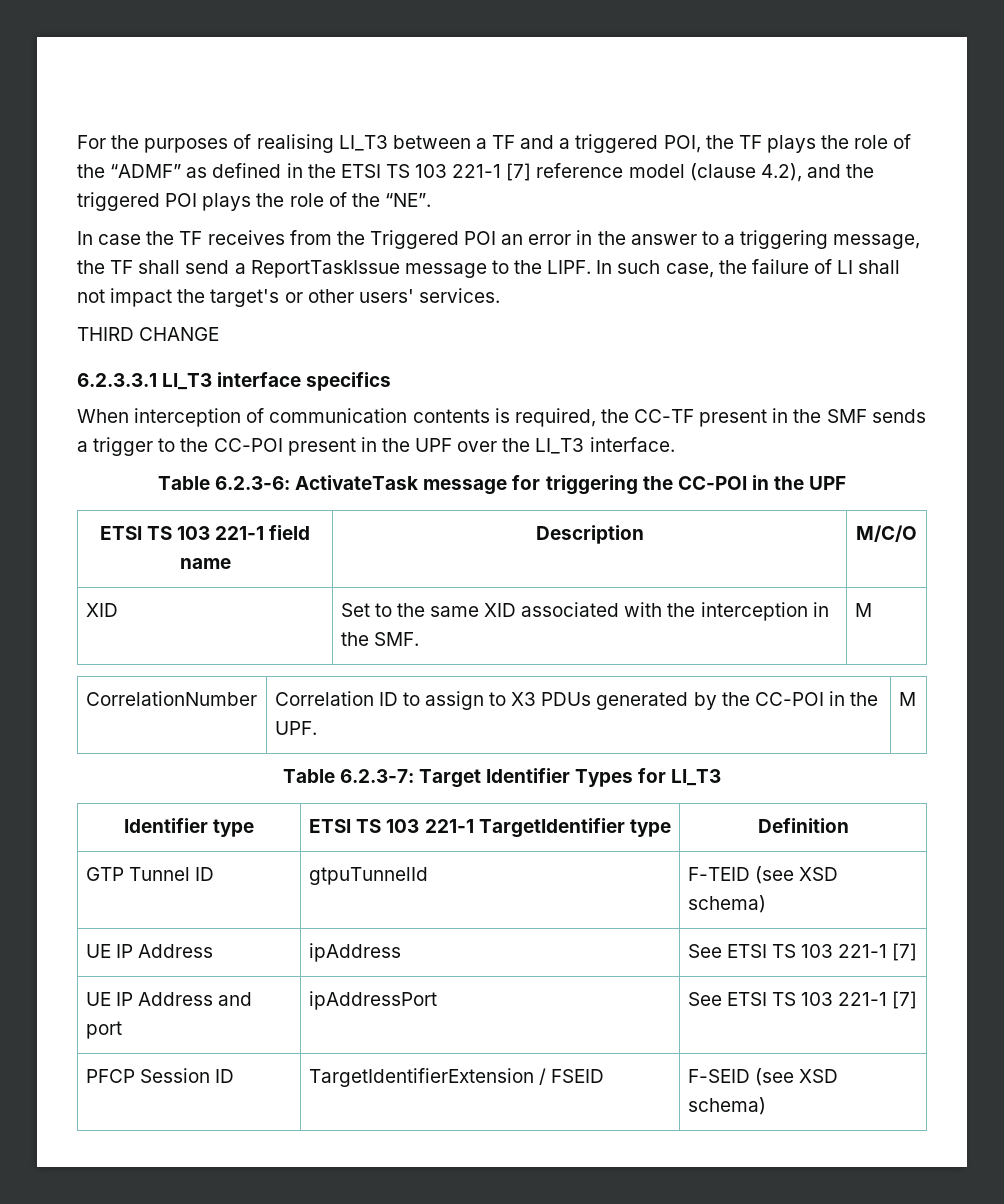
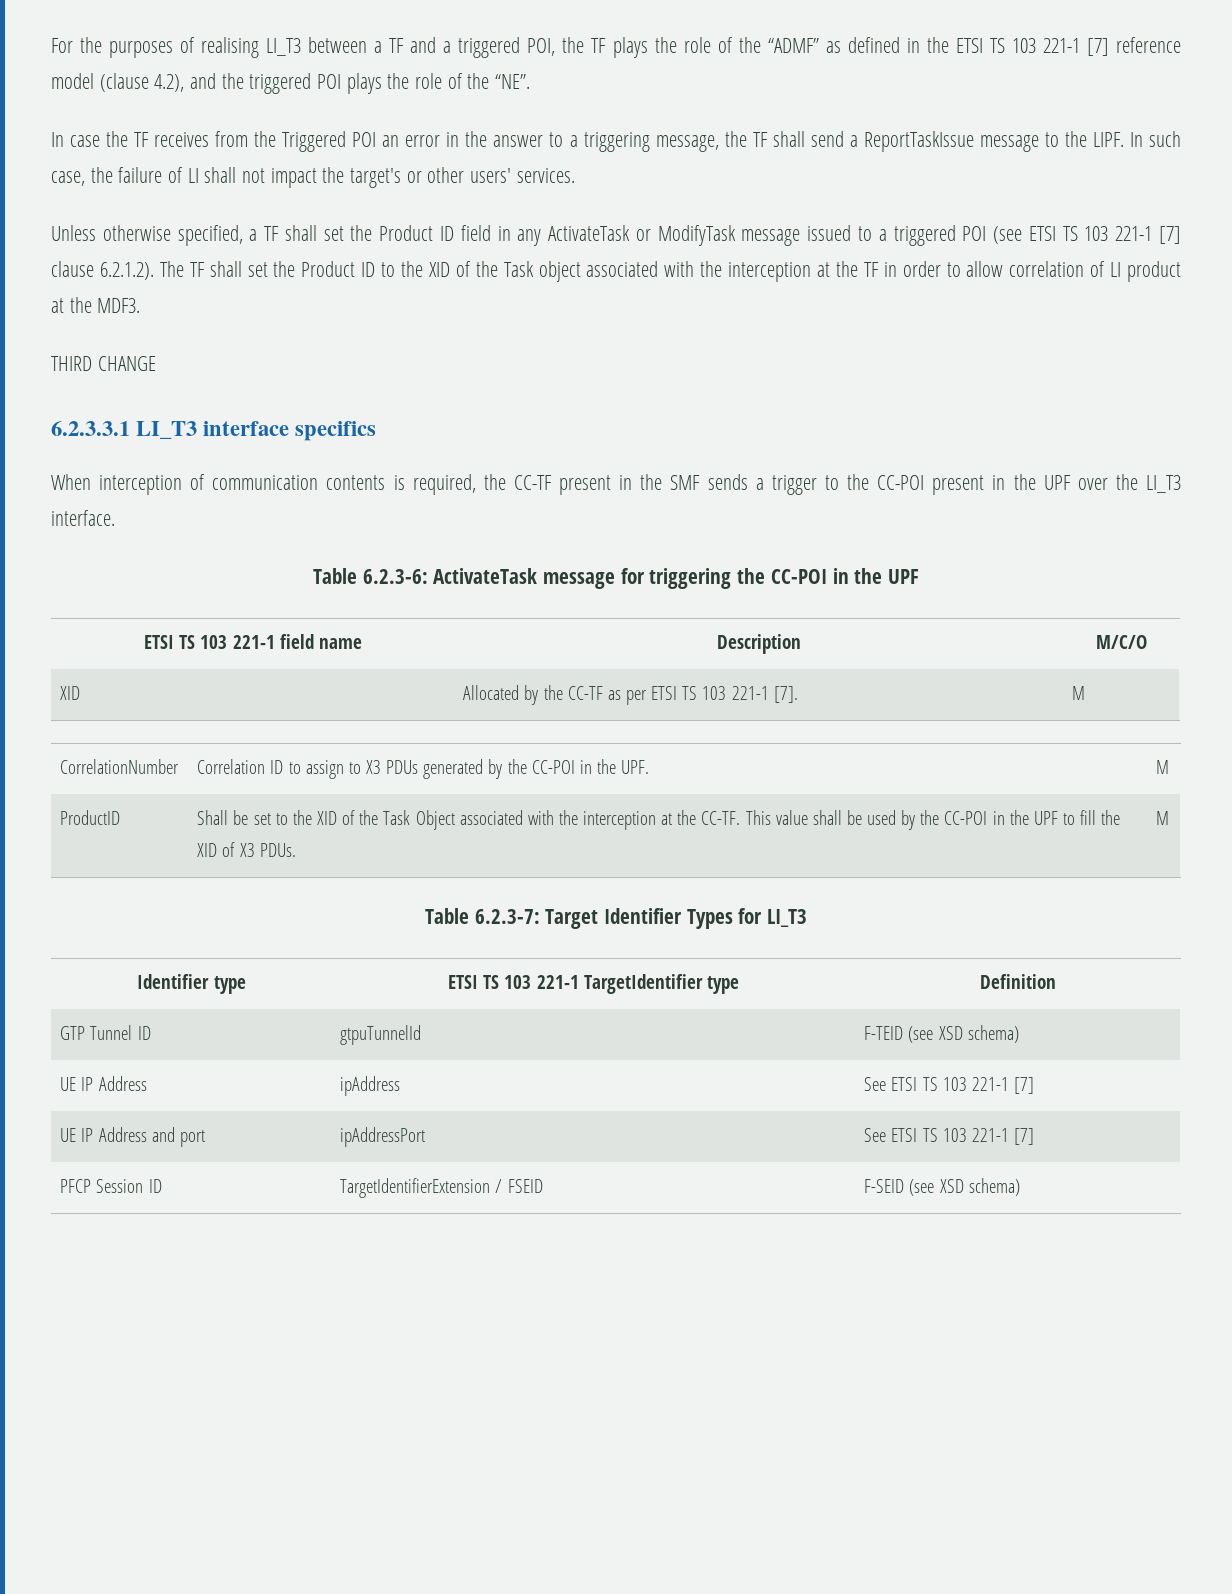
(500, 295) none -> [51,225,1182,246] [51,261,1181,282] [51,297,141,313] // Unless otherwise specified, a TF shall set the Product ID field in any ActivateTask or ModifyTask message issued to a triggered POI (see ETSI TS 103 221-1 [7] clause 6.2.1.2). The TF shall set the Product ID to the XID of the Task object associated with the interception at the TF in order to allow correlation of LI product at the MDF3.
[340,602,829,621] [340,632,419,646] Set to the same XID associated with the interception in the SMF. -> [463,685,798,705] Allocated by the CC-TF as per ETSI TS 103 221-1 [7].
(916, 699) none -> [60,810,121,825] [197,810,1121,830] [197,842,296,857] [1156,811,1170,825] // ProductID | Shall be set to the XID of the Task Object associated with the interception at the CC-TF. This value shall be used by the CC-POI in the UPF to fill the XID of X3 PDUs. | M

